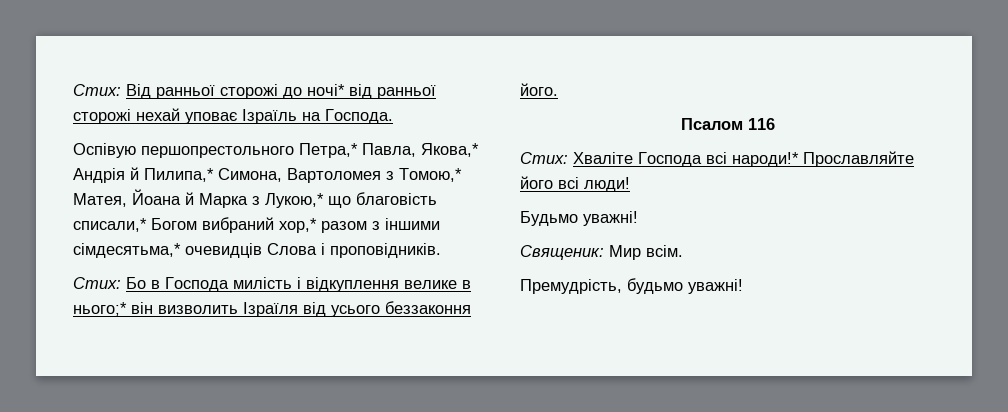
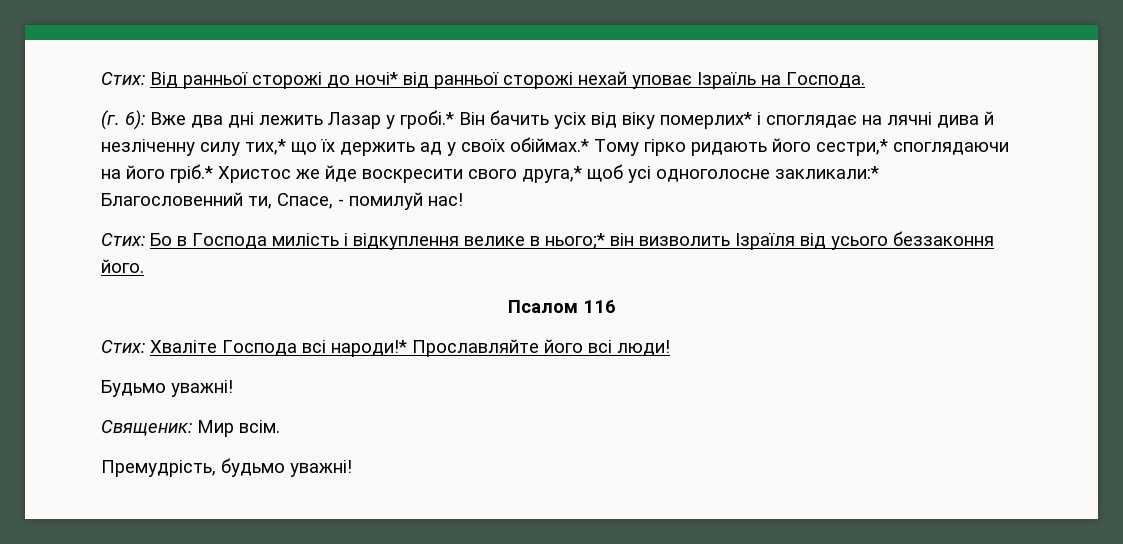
[73,143,479,158] [73,167,462,183] [73,189,437,208] [73,217,440,233] [73,243,441,258] Оспівую першопрестольного Петра,* Павла, Якова,* Андрія й Пилипа,* Симона, Вартоломея з Томою,* Матея, Йоана й Марка з Лукою,* що благовість списали,* Богом вибраний хор,* разом з іншими сімдесятьма,* очевидців Слова і проповідників. -> [101,110,994,130] [101,137,1009,156] [101,164,879,183] [101,192,463,210] (г. 6): Вже два дні лежить Лазар у гробі.* Він бачить усіх від віку померлих* і споглядає на лячні дива й незліченну силу тих,* що їх держить ад у своїх обіймах.* Тому гірко ридають його сестри,* споглядаючи на його гріб.* Христос же йде воскресити свого друга,* щоб усі одноголосне закликали:* Благословенний ти, Спасе, - помилуй нас!

